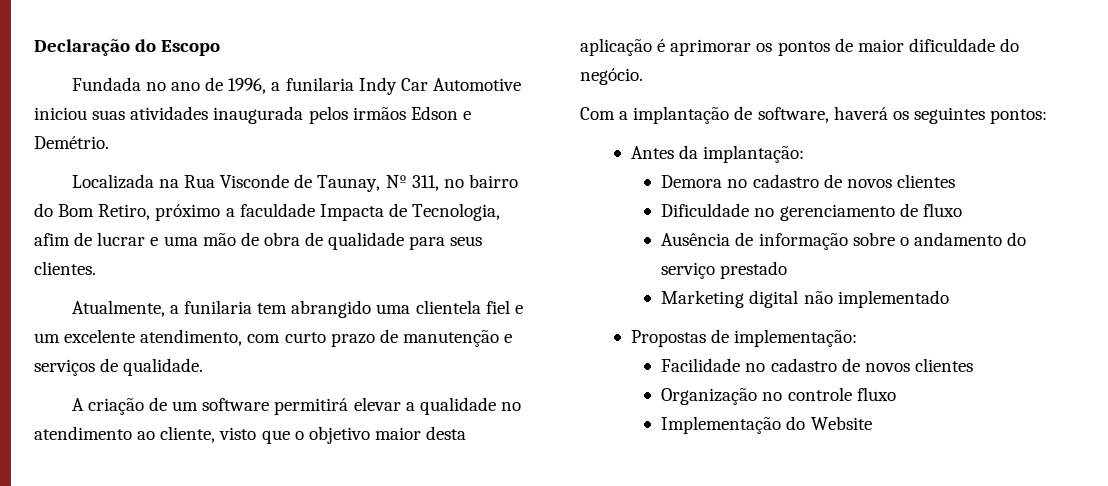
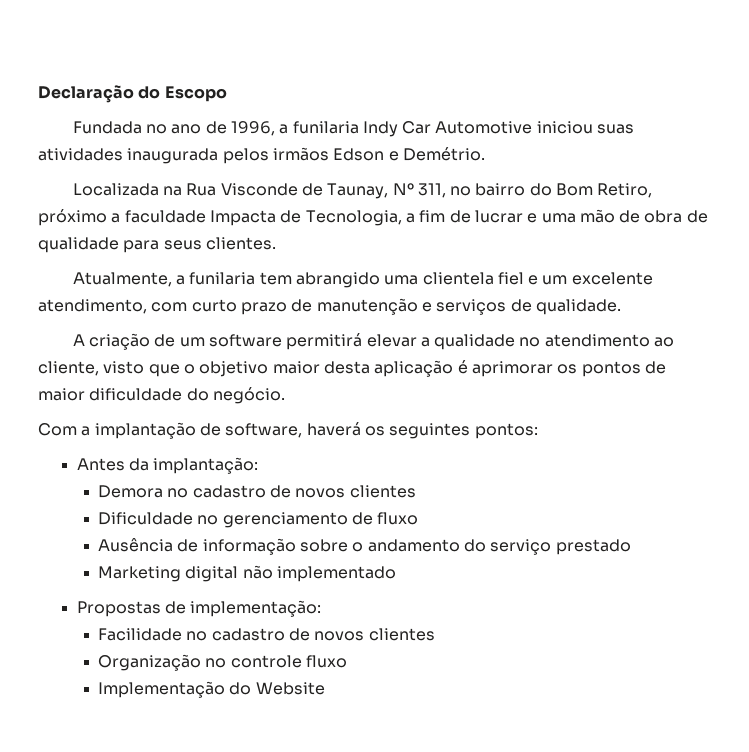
[34,233,70,246] afim -> [405,210,446,223] a fim

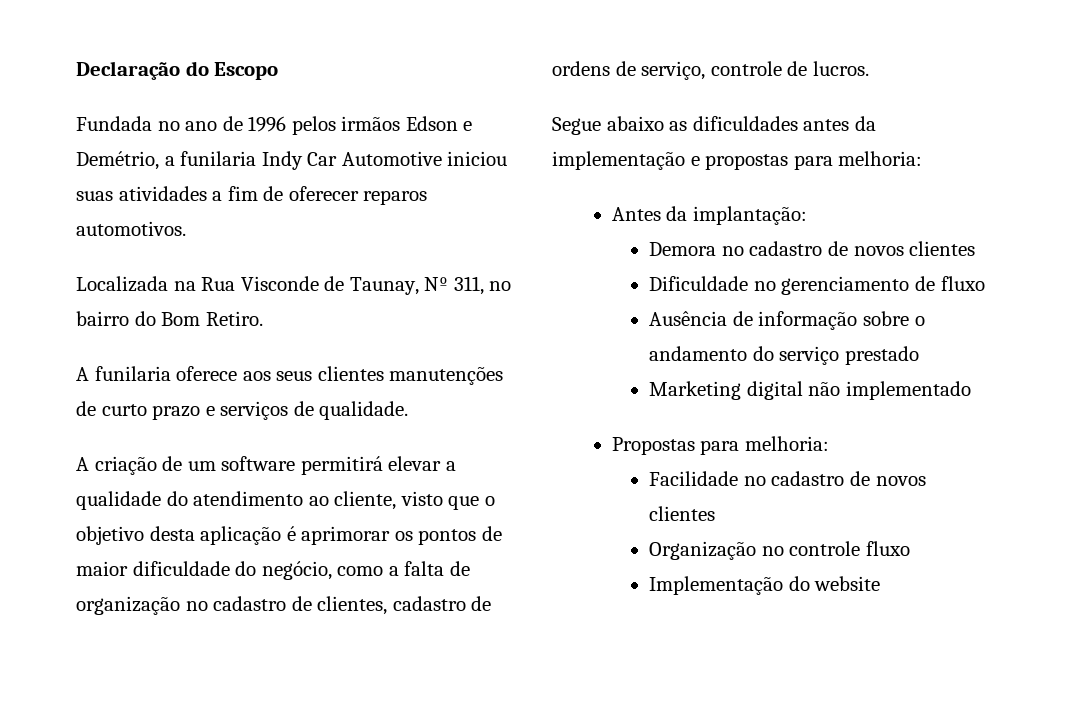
[230,121,275,136] 1996, -> [248,116,473,135] [76,151,159,170] 1996 pelos irmãos Edson e Demétrio,
[127,147,485,164] inaugurada pelos irmãos Edson e Demétrio. -> [212,186,428,205] [76,221,186,236] a fim de oferecer reparos automotivos.
[597,183,653,198] [38,209,708,226] [38,237,276,253] [72,272,653,288] [38,298,418,315] Retiro, próximo a faculdade Impacta de Tecnologia, a fim de lucrar e uma mão de obra de qualidade para seus clientes. // Atualmente, a funilaria tem abrangido uma clientela fiel e um excelente atendimento, com curto prazo de manutenção -> [205,311,263,326] [76,366,504,385] [76,401,201,420] Retiro. // A funilaria oferece aos seus clientes manutenções de curto prazo
[519,337,541,347] no -> [166,491,188,506] do
[272,361,320,374] maior -> (144, 535) none
[212,387,285,404] [38,422,538,439] negócio. // Com a implantação de software, haverá os seguintes pontos: -> [261,561,470,580] [76,596,492,615] [552,61,869,80] [552,116,876,135] [552,151,923,170] negócio, como a falta de organização no cadastro de clientes, cadastro de ordens de serviço, controle de lucros. // Segue abaixo as dificuldades antes da implementação e propostas para melhoria:
[165,600,322,617] de implementação: -> [700,436,830,455] para melhoria:
[255,682,325,695] Website -> [814,576,881,591] website

